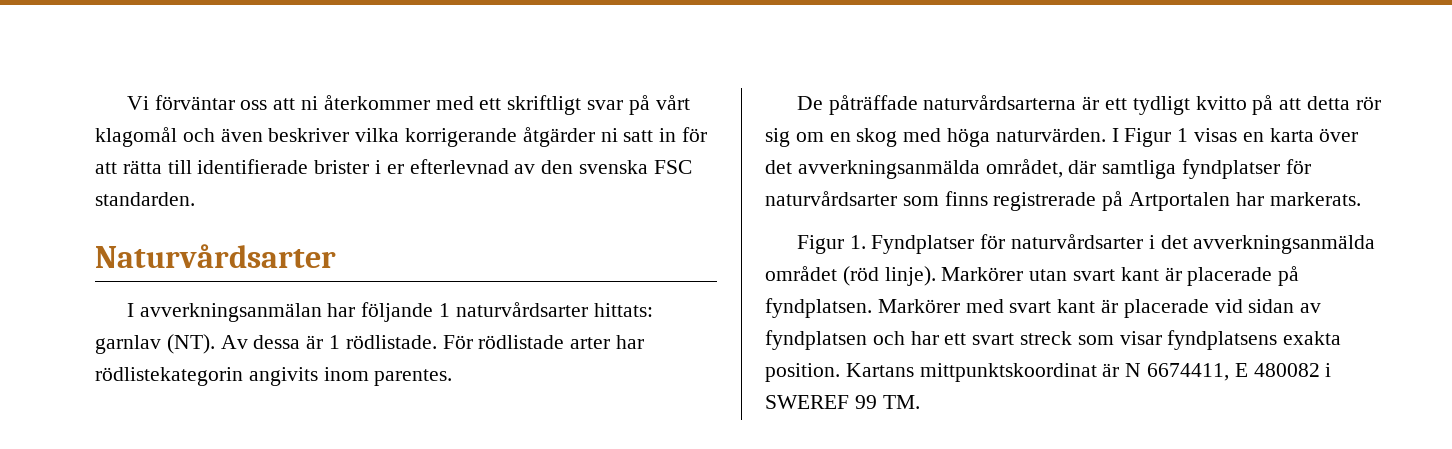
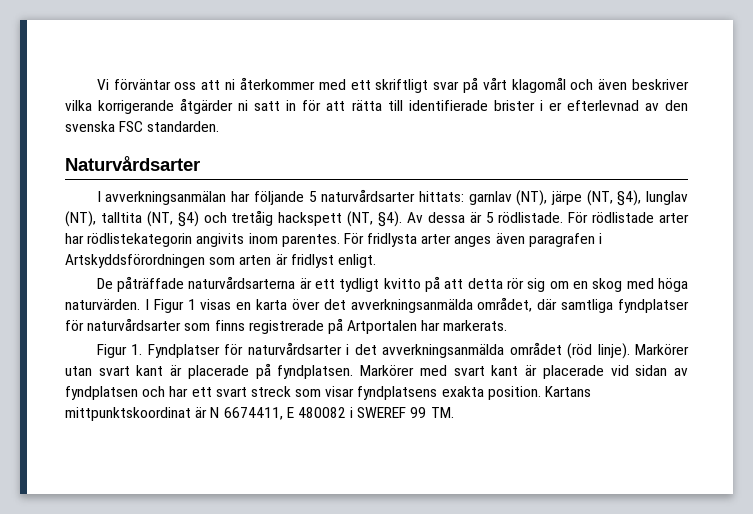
[438,303,450,317] 1 -> [308,191,317,202] 5
[166,334,215,354] (NT). -> [516,190,688,206] [65,210,402,227] (NT), järpe (NT, §4), lunglav (NT), talltita (NT, §4) och tretåig hackspett (NT, §4).
[329,335,341,349] 1 -> [485,212,494,223] 5
(453, 377) none -> [343,233,603,247] [65,254,376,268] För fridlysta arter anges även paragrafen i Artskyddsförordningen som arten är fridlyst enligt.

